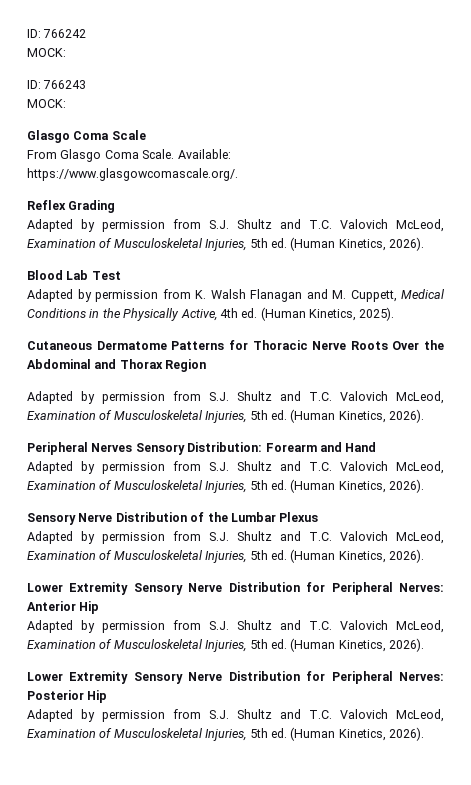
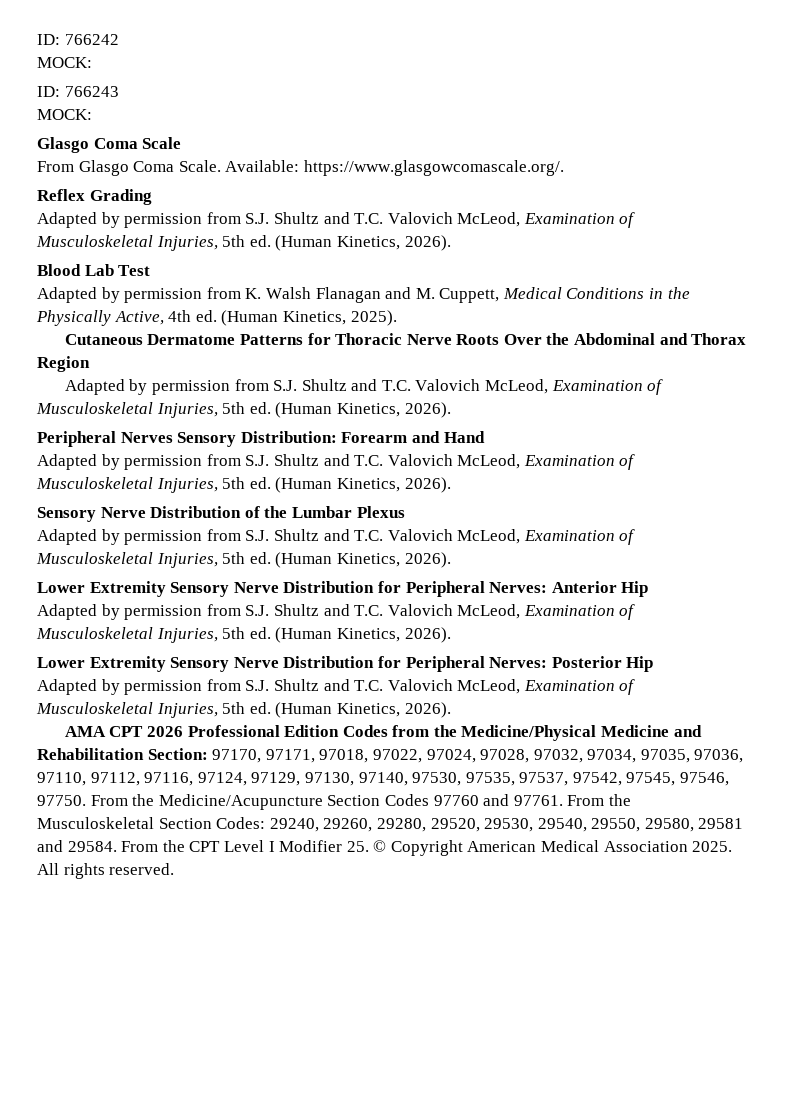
(424, 734) none -> [64,725,702,741] [37,748,744,763] [37,772,730,786] [37,794,631,810] [37,817,744,832] [37,840,733,856] [37,863,175,879] // AMA CPT 2026 Professional Edition Codes from the Medicine/Physical Medicine and Rehabilitation Section: 97170, 97171, 97018, 97022, 97024, 97028, 97032, 97034, 97035, 97036, 97110, 97112, 97116, 97124, 97129, 97130, 97140, 97530, 97535, 97537, 97542, 97545, 97546, 97750. From the Medicine/Acupuncture Section Codes 97760 and 97761. From the Musculoskeletal Section Codes: 29240, 29260, 29280, 29520, 29530, 29540, 29550, 29580, 29581 and 29584. From the CPT Level I Modifier 25. © Copyright American Medical Association 2025. All rights reserved.

